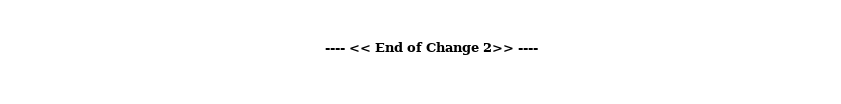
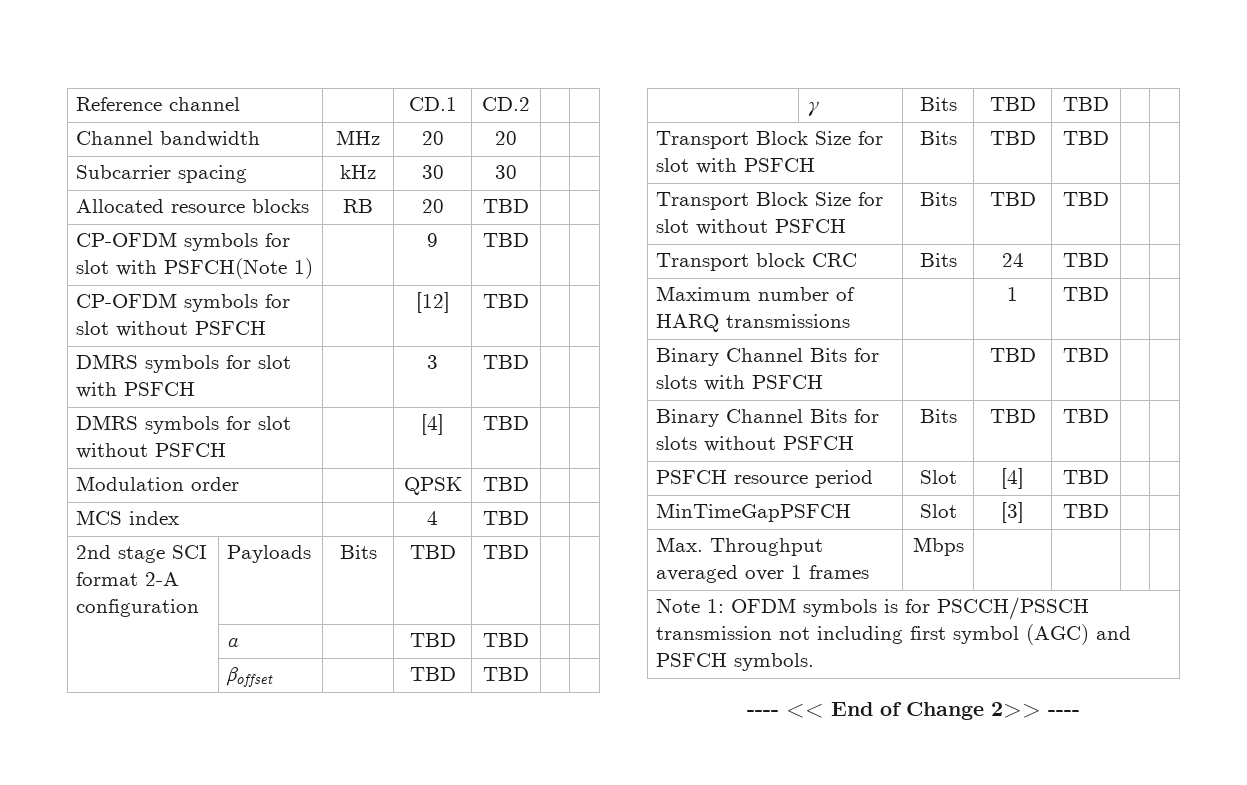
(324, 50) none -> [75,97,240,111] [408,97,457,111] [482,97,530,111] [75,131,260,147] [336,130,380,145] [421,131,444,145] [495,131,517,145] [75,165,247,183] [340,165,376,179] [421,165,444,179] [495,165,517,179] [75,199,309,213] [343,199,373,213] [421,199,444,213] [483,199,529,213] [75,232,290,251] [75,258,313,279] [427,233,438,247] [483,233,529,247] [75,293,290,312] [75,321,266,337] [415,292,450,313] [483,294,529,308] [75,354,291,373] [75,382,195,398] [427,355,438,369] [483,355,529,369] [75,415,291,434] [75,443,226,459] [421,414,444,435] [483,416,529,430] [75,476,239,491] [403,477,462,495] [483,477,529,491] [75,510,179,525] [427,511,438,525] [483,511,529,525] [75,545,207,563] [75,572,179,586] [75,599,199,617] [226,545,311,563] [339,545,377,559] [409,545,456,559] [483,545,529,559] [226,638,239,647] [409,633,456,647] [483,633,529,647] [225,667,273,687] [409,667,456,681] [483,667,529,681] [806,101,819,117] [919,97,957,111] [989,97,1036,111] [1063,97,1109,111] [655,131,883,149] [655,158,815,174] [919,131,957,145] [989,131,1036,145] [1063,131,1109,145] [655,192,883,210] [655,219,846,235] [919,192,957,206] [989,192,1036,206] [1063,192,1109,206] [655,253,857,271] [919,253,957,267] [1001,253,1024,267] [1063,253,1109,267] [655,286,855,301] [655,314,850,332] [1007,287,1018,301] [1063,287,1109,301] [655,348,879,366] [655,375,823,391] [989,348,1036,362] [1063,348,1109,362] [655,409,879,427] [655,436,854,452] [919,409,957,423] [989,409,1036,423] [1063,409,1109,423] [655,470,873,488] [919,470,957,484] [1001,468,1024,489] [1063,470,1109,484] [655,503,851,522] [919,504,957,518] [1001,502,1024,523] [1063,504,1109,518] [655,537,823,556] [655,565,869,583] [912,537,964,556] [655,597,1089,620] [655,624,1131,645] [655,653,814,671] Reference channel | | CD.1 | CD.2 | | // Channel bandwidth | MHz | 20 | 20 | | // Subcarrier spacing | kHz | 30 | 30 | | // Allocated resource blocks | RB | 20 | TBD | | // CP-OFDM symbols for slot with PSFCH(Note 1) | | 9 | TBD | | // CP-OFDM symbols for slot without PSFCH | | [12] | TBD | | // DMRS symbols for slot with PSFCH | | 3 | TBD | | // DMRS symbols for slot without PSFCH | | [4] | TBD | | // Modulation order | | QPSK | TBD | | // MCS index | | 4 | TBD | | // 2nd stage SCI format 2-A configuration | Payloads | Bits | TBD | TBD | | // | α | | TBD | TBD | | // | βoffset | | TBD | TBD | | // | γ | Bits | TBD | TBD | | // Transport Block Size for slot with PSFCH | Bits | TBD | TBD | | // Transport Block Size for slot without PSFCH | Bits | TBD | TBD | | // Transport block CRC | Bits | 24 | TBD | | // Maximum number of HARQ transmissions | | 1 | TBD | | // Binary Channel Bits for slots with PSFCH | | TBD | TBD | | // Binary Channel Bits for slots without PSFCH | Bits | TBD | TBD | | // PSFCH resource period | Slot | [4] | TBD | | // MinTimeGapPSFCH | Slot | [3] | TBD | | // Max. Throughput averaged over 1 frames | Mbps | | | | // Note 1: OFDM symbols is for PSCCH/PSSCH transmission not including first symbol (AGC) and PSFCH symbols. //

